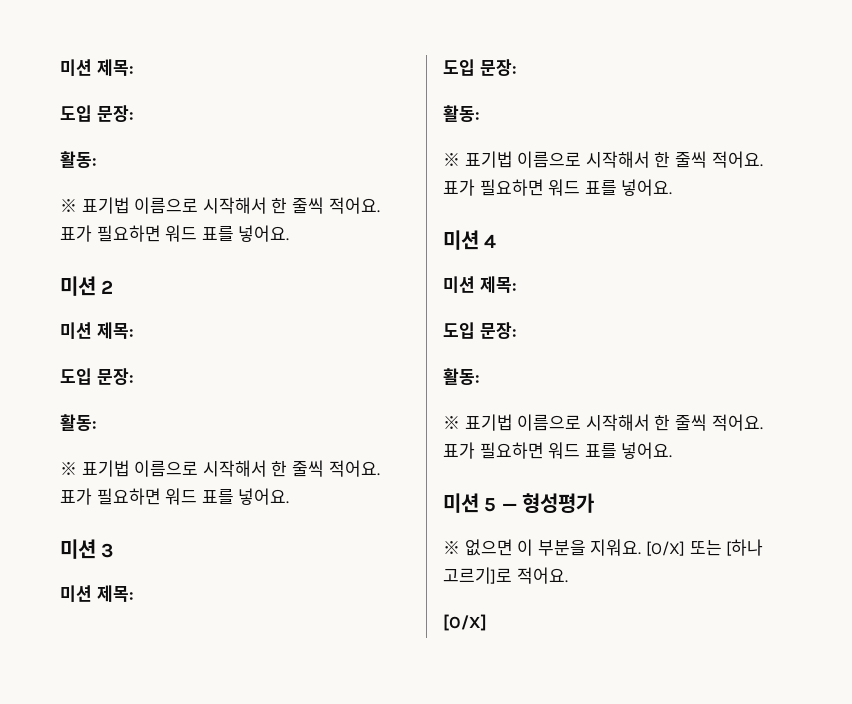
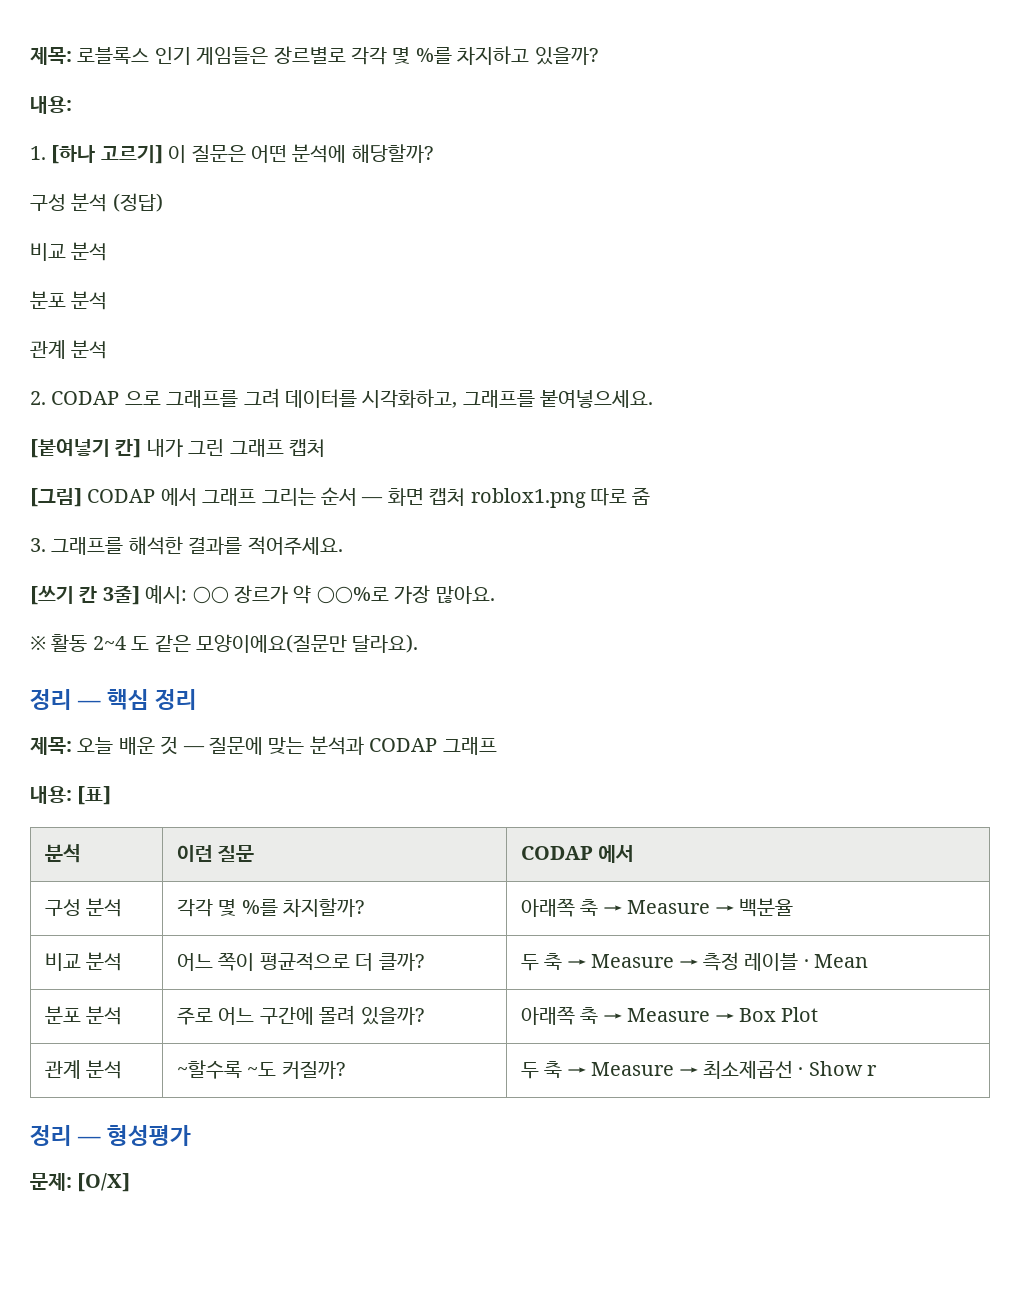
[60,59,134,76] [60,105,134,122] [60,151,97,168] [60,197,380,214] [60,225,290,242] [60,276,114,296] [60,322,134,339] [60,368,134,385] [60,414,97,431] [60,460,380,477] [60,488,290,505] [60,539,114,559] [60,585,134,602] [443,59,517,76] [443,105,480,122] [443,151,763,168] [443,179,673,196] [443,230,497,250] [443,276,517,293] [443,322,517,339] [443,368,480,385] [443,414,763,431] [443,442,673,459] [443,493,595,513] [443,539,764,556] [443,567,568,584] 미션 제목: // 도입 문장: // 활동: // ※ 표기법 이름으로 시작해서 한 줄씩 적어요. 표가 필요하면 워드 표를 넣어요. // 미션 2 // 미션 제목: // 도입 문장: // 활동: // ※ 표기법 이름으로 시작해서 한 줄씩 적어요. 표가 필요하면 워드 표를 넣어요. // 미션 3 // 미션 제목: // 도입 문장: // 활동: // ※ 표기법 이름으로 시작해서 한 줄씩 적어요. 표가 필요하면 워드 표를 넣어요. // 미션 4 // 미션 제목: // 도입 문장: // 활동: // ※ 표기법 이름으로 시작해서 한 줄씩 적어요. 표가 필요하면 워드 표를 넣어요. // 미션 5 — 형성평가 // ※ 없으면 이 부분을 지워요. [O/X] 또는 [하나 고르기]로 적어요. // -> [30,46,598,65] [30,96,72,114] [30,144,433,164] [30,193,163,212] [30,242,108,261] [30,291,108,310] [30,340,108,359] [30,388,654,408] [30,438,325,458] [30,487,651,508] [30,536,343,555] [30,585,495,605] [30,634,419,653] [30,689,198,710] [30,736,497,755] [30,786,112,805] [44,844,81,863] [176,845,255,862] [520,845,635,863] [44,898,123,917] [176,898,365,917] [520,898,793,917] [44,952,123,971] [176,952,424,971] [520,952,869,971] [44,1006,123,1025] [176,1005,424,1025] [520,1006,819,1025] [44,1060,123,1079] [176,1060,345,1079] [520,1060,878,1079] [30,1125,192,1146] [30,1173,72,1191] 제목: 로블록스 인기 게임들은 장르별로 각각 몇 %를 차지하고 있을까? // 내용: // 1. [하나 고르기] 이 질문은 어떤 분석에 해당할까? // 구성 분석 (정답) // 비교 분석 // 분포 분석 // 관계 분석 // 2. CODAP 으로 그래프를 그려 데이터를 시각화하고, 그래프를 붙여넣으세요. // [붙여넣기 칸] 내가 그린 그래프 캡처 // [그림] CODAP 에서 그래프 그리는 순서 — 화면 캡처 roblox1.png 따로 줌 // 3. 그래프를 해석한 결과를 적어주세요. // [쓰기 칸 3줄] 예시: ○○ 장르가 약 ○○%로 가장 많아요. // ※ 활동 2~4 도 같은 모양이에요(질문만 달라요). // 정리 — 핵심 정리 // 제목: 오늘 배운 것 — 질문에 맞는 분석과 CODAP 그래프 // 내용: [표] // 분석 | 이런 질문 | CODAP 에서 // 구성 분석 | 각각 몇 %를 차지할까? | 아래쪽 축 → Measure → 백분율 // 비교 분석 | 어느 쪽이 평균적으로 더 클까? | 두 축 → Measure → 측정 레이블 · Mean // 분포 분석 | 주로 어느 구간에 몰려 있을까? | 아래쪽 축 → Measure → Box Plot // 관계 분석 | ~할수록 ~도 커질까? | 두 축 → Measure → 최소제곱선 · Show r // 정리 — 형성평가 // 문제:

